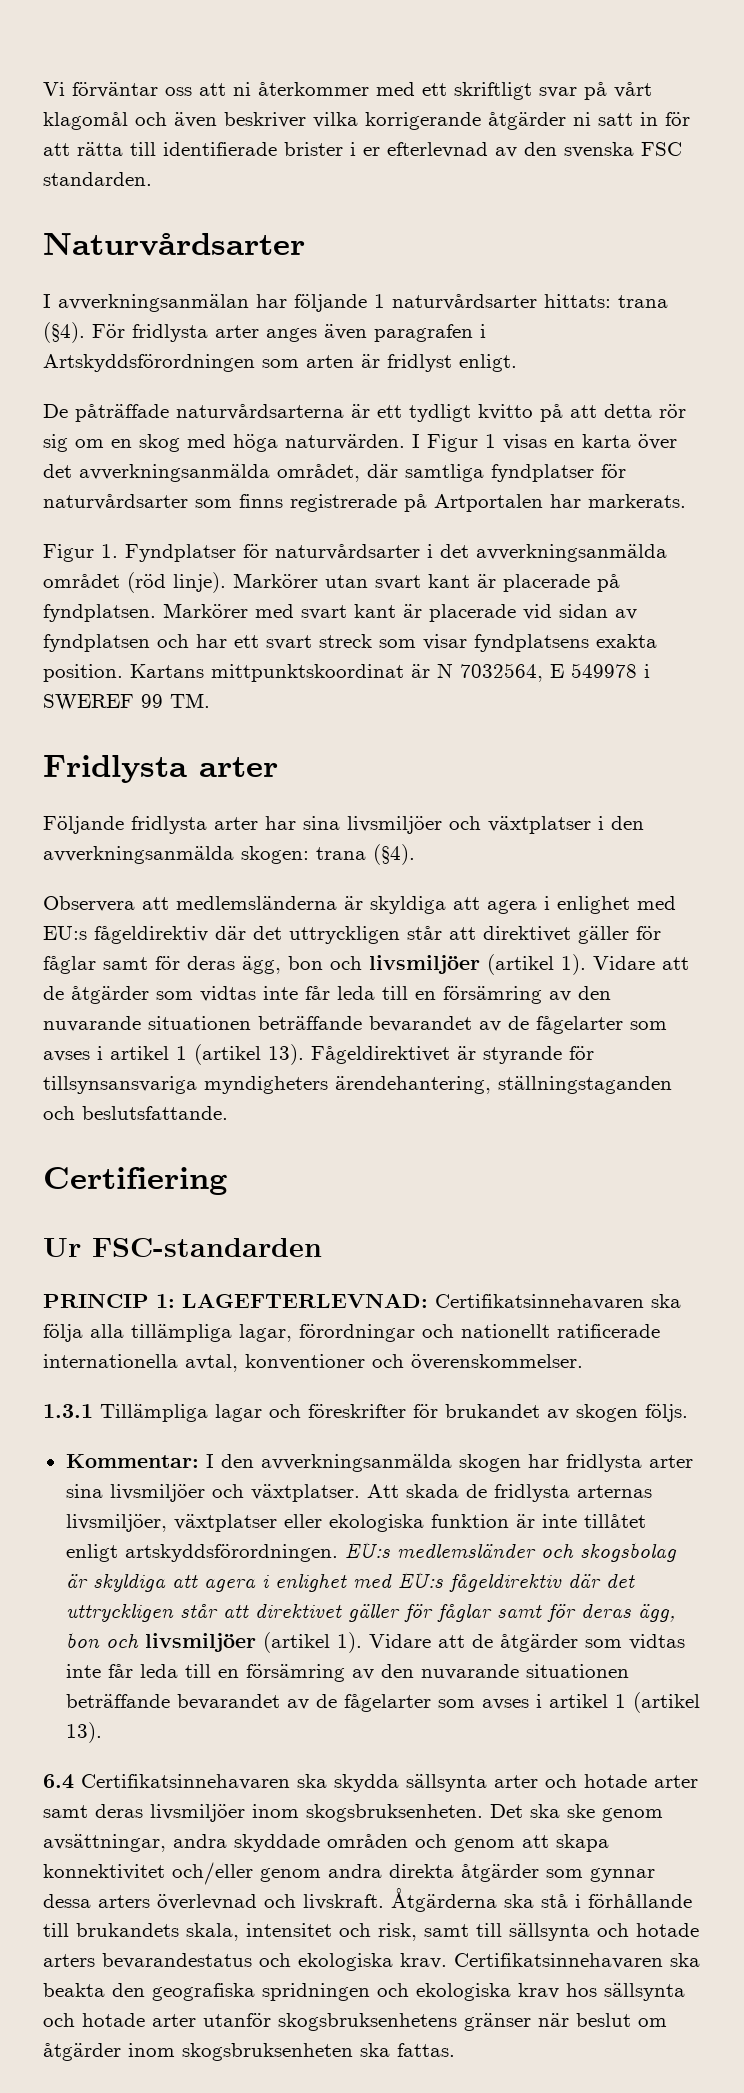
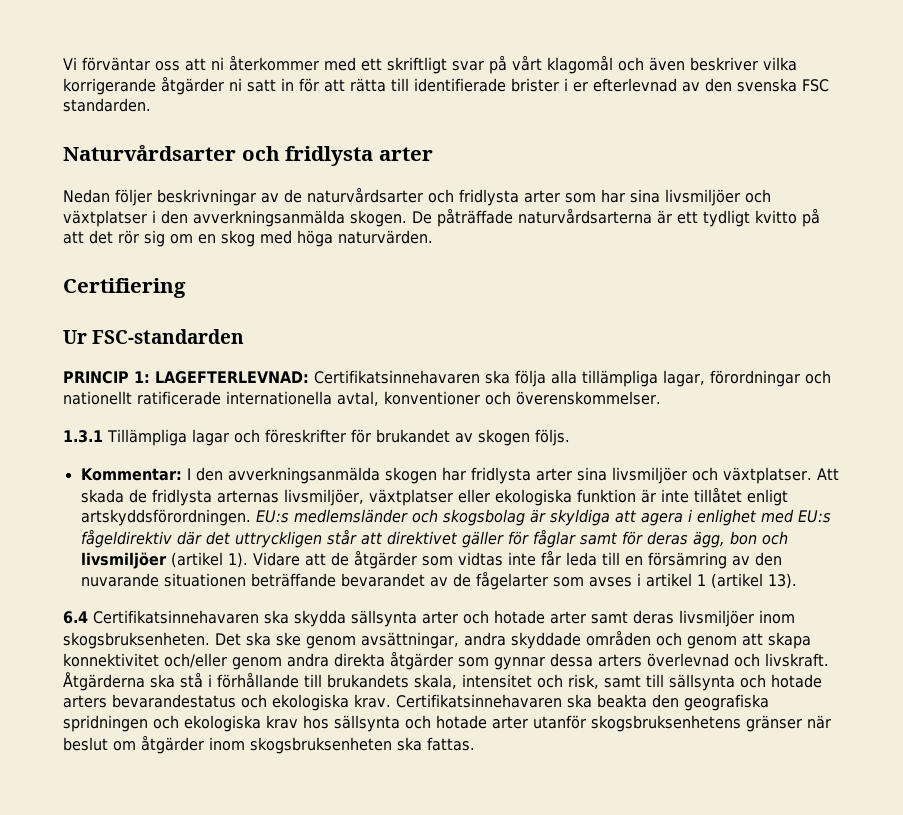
[43,294,668,312] [43,322,486,343] [43,354,517,372] // I avverkningsanmälan har följande 1 naturvårdsarter hittats: trana (§4). För fridlysta arter anges även paragrafen i Artskyddsförordningen som arten är fridlyst enligt. // -> [241,146,433,166] [63,187,771,206] [63,210,407,227] och fridlysta arter // Nedan följer beskrivningar av de naturvårdsarter och fridlysta arter som har sina livsmiljöer och växtplatser i den avverkningsanmälda skogen.
[604,404,652,418] detta -> [89,230,113,244] det
[412,434,677,452] [43,464,626,482] [43,494,686,512] [43,544,667,562] [43,572,620,593] [43,603,637,622] [43,634,657,652] [43,663,650,682] [43,693,210,710] [43,755,278,783] [43,816,644,834] [43,844,415,865] [43,896,676,914] [43,926,661,944] [43,954,689,975] [43,986,611,1004] [43,1016,667,1034] [43,1044,594,1065] [43,1076,672,1094] [43,1106,228,1120] I Figur 1 visas en karta över det avverkningsanmälda området, där samtliga fyndplatser för naturvårdsarter som finns registrerade på Artportalen har markerats. // Figur 1. Fyndplatser för naturvårdsarter i det avverkningsanmälda området (röd linje). Markörer utan svart kant är placerade på fyndplatsen. Markörer med svart kant är placerade vid sidan av fyndplatsen och har ett svart streck som visar fyndplatsens exakta position. Kartans mittpunktskoordinat är N 7032564, E 549978 i SWEREF 99 TM. // Fridlysta arter // Följande fridlysta arter har sina livsmiljöer och växtplatser i den avverkningsanmälda skogen: trana (§4). // Observera att medlemsländerna är skyldiga att agera i enlighet med EU:s fågeldirektiv där det uttryckligen står att direktivet gäller för fåglar samt för deras ägg, bon och livsmiljöer (artikel 1). Vidare att de åtgärder som vidtas inte får leda till en försämring av den nuvarande situationen beträffande bevarandet av de fågelarter som avses i artikel 1 (artikel 13). Fågeldirektivet är styrande för tillsynsansvariga myndigheters ärendehantering, ställningstaganden och beslutsfattande. -> (433, 237) none

